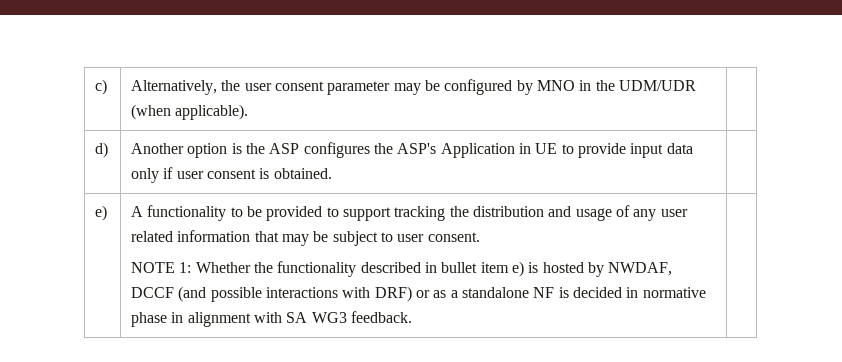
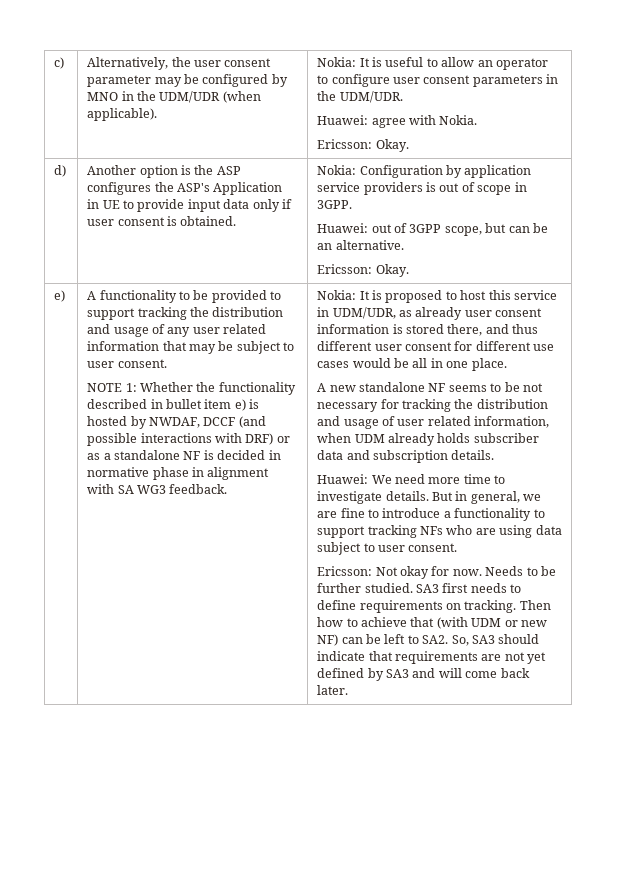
(249, 112) none -> [317,57,548,70] [317,74,559,87] [317,91,403,103] [317,115,478,128] [317,139,409,152] Nokia: It is useful to allow an operator to configure user consent parameters in the UDM/UDR. // Huawei: agree with Nokia. // Ericsson: Okay.
(332, 173) none -> [317,165,532,178] [317,182,527,195] [317,200,353,209] [317,223,548,236] [317,240,404,250] [317,264,409,277] Nokia: Configuration by application service providers is out of scope in 3GPP. // Huawei: out of 3GPP scope, but can be an alternative. // Ericsson: Okay.
(413, 317) none -> [317,290,557,303] [317,307,543,320] [317,324,539,336] [317,341,555,351] [317,358,507,371] [317,382,543,392] [317,399,548,412] [317,416,550,429] [317,433,539,446] [317,450,495,463] [317,474,506,484] [317,491,542,504] [317,508,545,521] [317,525,562,538] [317,542,458,555] [317,566,556,579] [317,583,522,593] [317,600,551,613] [317,617,547,629] [317,634,540,646] [317,651,547,664] [317,668,530,681] [317,685,349,695] Nokia: It is proposed to host this service in UDM/UDR, as already user consent information is stored there, and thus different user consent for different use cases would be all in one place. // A new standalone NF seems to be not necessary for tracking the distribution and usage of user related information, when UDM already holds subscriber data and subscription details. // Huawei: We need more time to investigate details. But in general, we are fine to introduce a functionality to support tracking NFs who are using data subject to user consent. // Ericsson: Not okay for now. Needs to be further studied. SA3 first needs to define requirements on tracking. Then how to achieve that (with UDM or new NF) can be left to SA2. So, SA3 should indicate that requirements are not yet defined by SA3 and will come back later.

